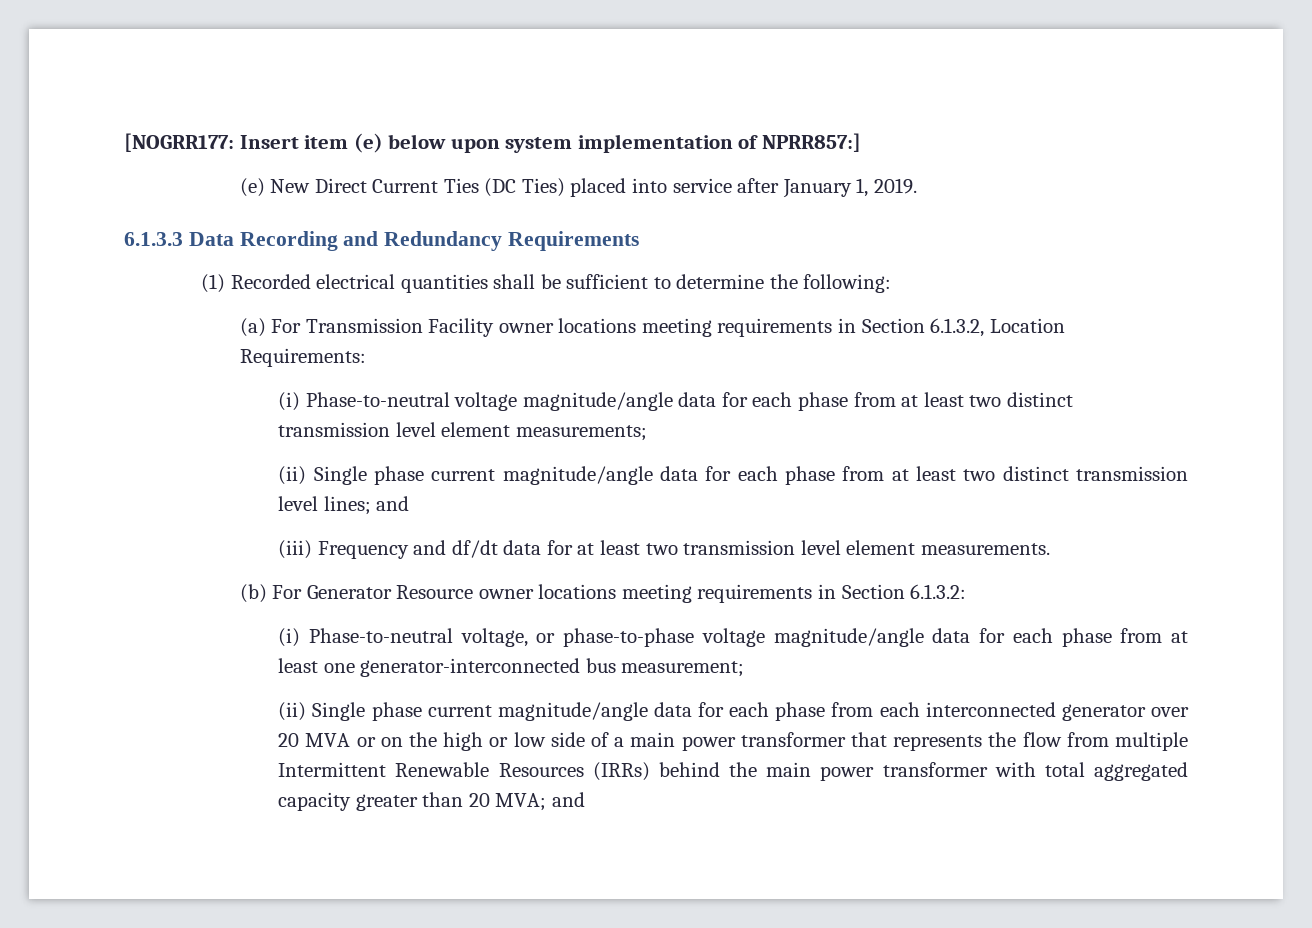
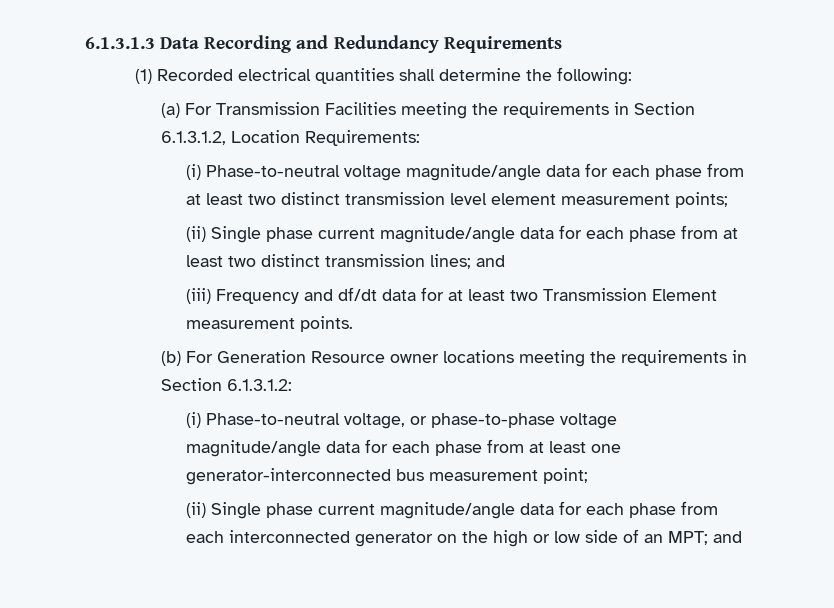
[124,133,861,153] [239,178,917,198] [124,232,183,246] [NOGRR177: Insert item (e) below upon system implementation of NPRR857:] // (e) New Direct Current Ties (DC Ties) placed into service after January 1, 2019. // 6.1.3.3 -> [85,37,155,49] 6.1.3.1.3
[540,274,671,289] be sufficient to -> (436, 75) none
[428,318,985,337] Facility owner locations meeting requirements in Section 6.1.3.2, -> [324,102,695,119] [160,131,226,145] Facilities meeting the requirements in Section 6.1.3.1.2,
[515,425,647,441] measurements; -> [560,192,728,208] measurement points;
[278,496,319,511] level -> (425, 260) none
[683,540,1050,555] transmission level element measurements. -> [542,288,717,301] [185,316,353,332] Transmission Element measurement points.
[306,585,392,599] Generator -> [216,350,306,363] Generation
[697,584,967,603] requirements in Section 6.1.3.2: -> [589,350,747,366] [160,378,292,391] the requirements in Section 6.1.3.1.2:
[621,661,745,677] measurement; -> [428,468,588,484] measurement point;
[1151,707,1189,717] [278,733,376,747] over 20 MVA or -> (433, 539) none
[614,732,1189,751] [278,762,1189,781] [278,792,547,811] a main power transformer that represents the flow from multiple Intermittent Renewable Resources (IRRs) behind the main power transformer with total aggregated capacity greater than 20 MVA; -> [643,531,708,545] an MPT;

